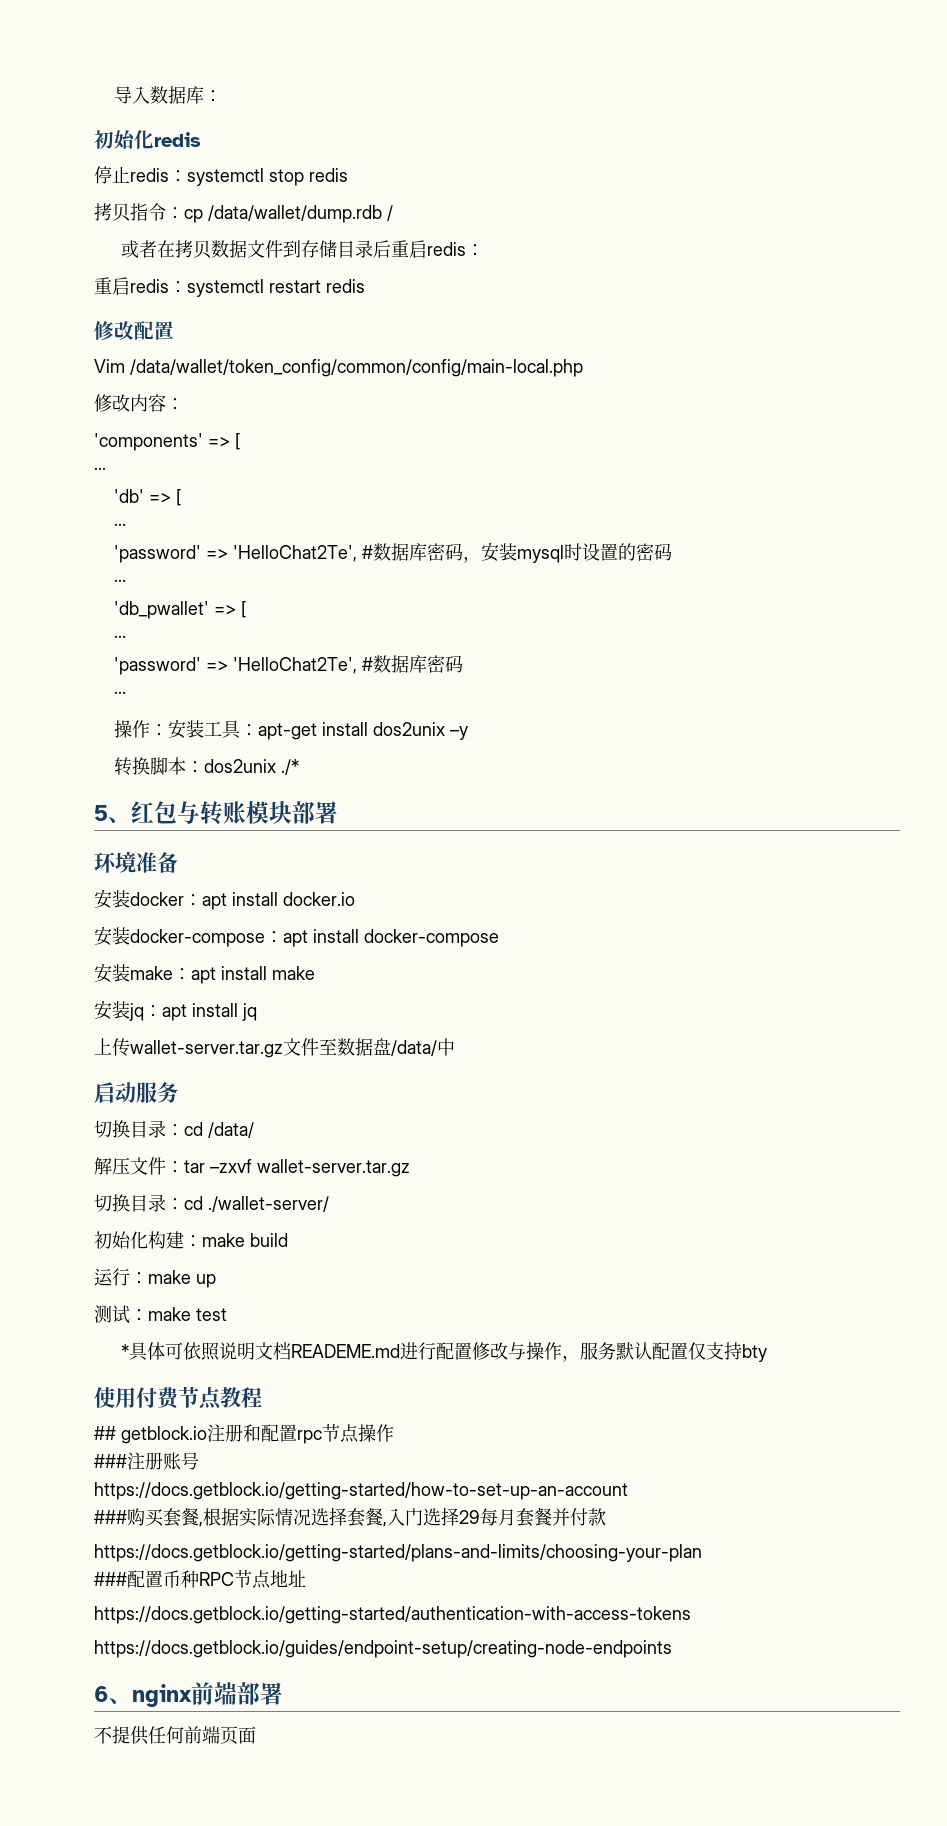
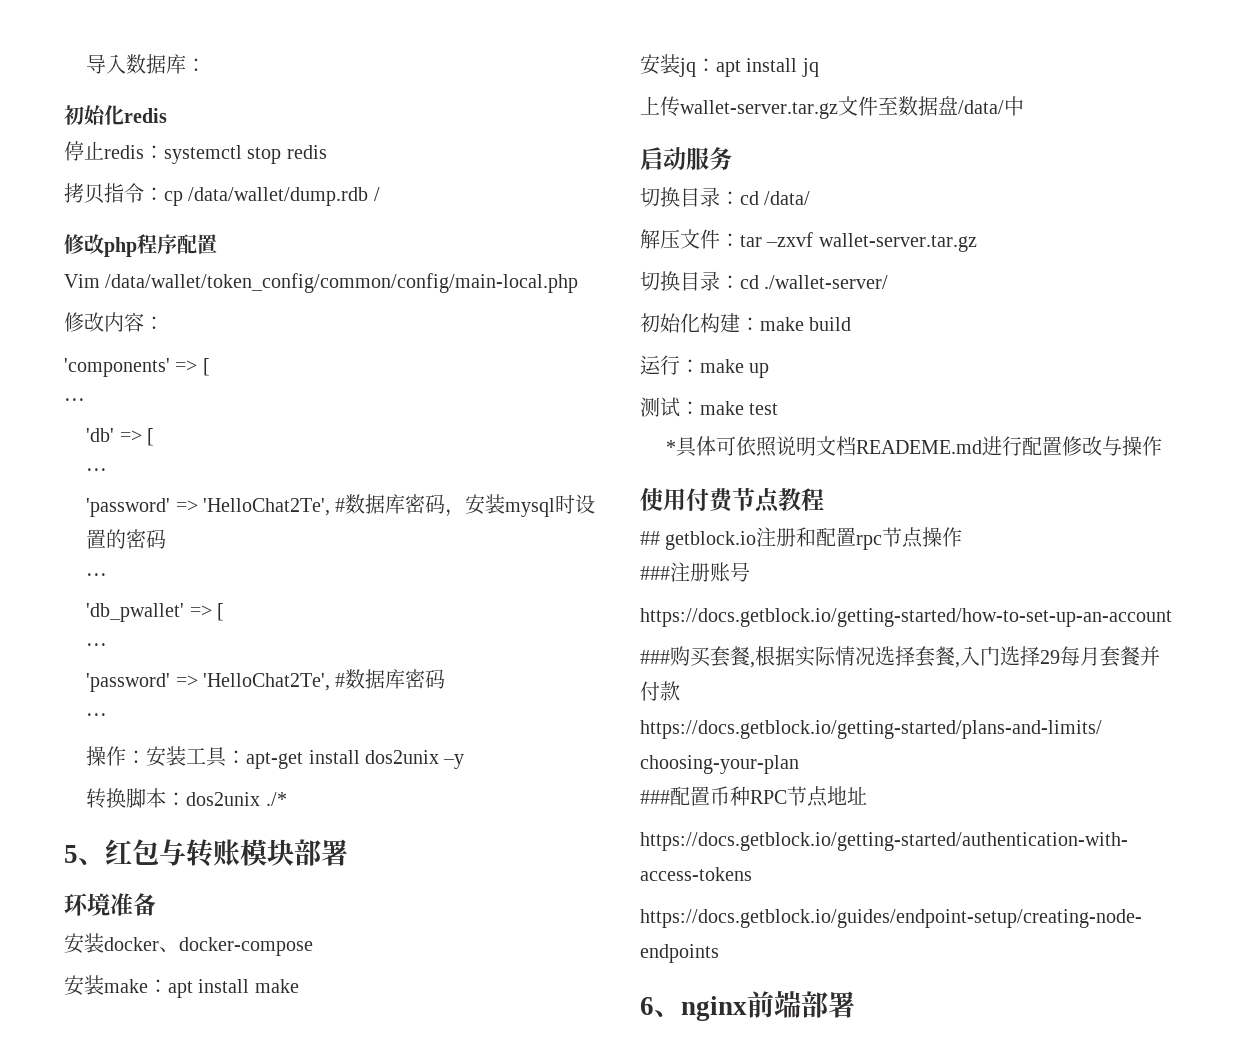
[121,240,485,259] [94,277,365,297] [94,321,134,340] // 或者在拷贝数据文件到存储目录后重启redis： // 重启redis：systemctl restart redis // 修改 -> [64,234,177,257] // 修改php程序
[184,892,355,910] [94,926,359,947] ：apt install docker.io // 安装docker-compose：apt install -> [159,947,179,952] 、
[562,1342,768,1362] ，服务默认配置仅支持bty -> (1163, 446) none
[94,1726,256,1745] // 不提供任何前端页面 -> (855, 1004) none

